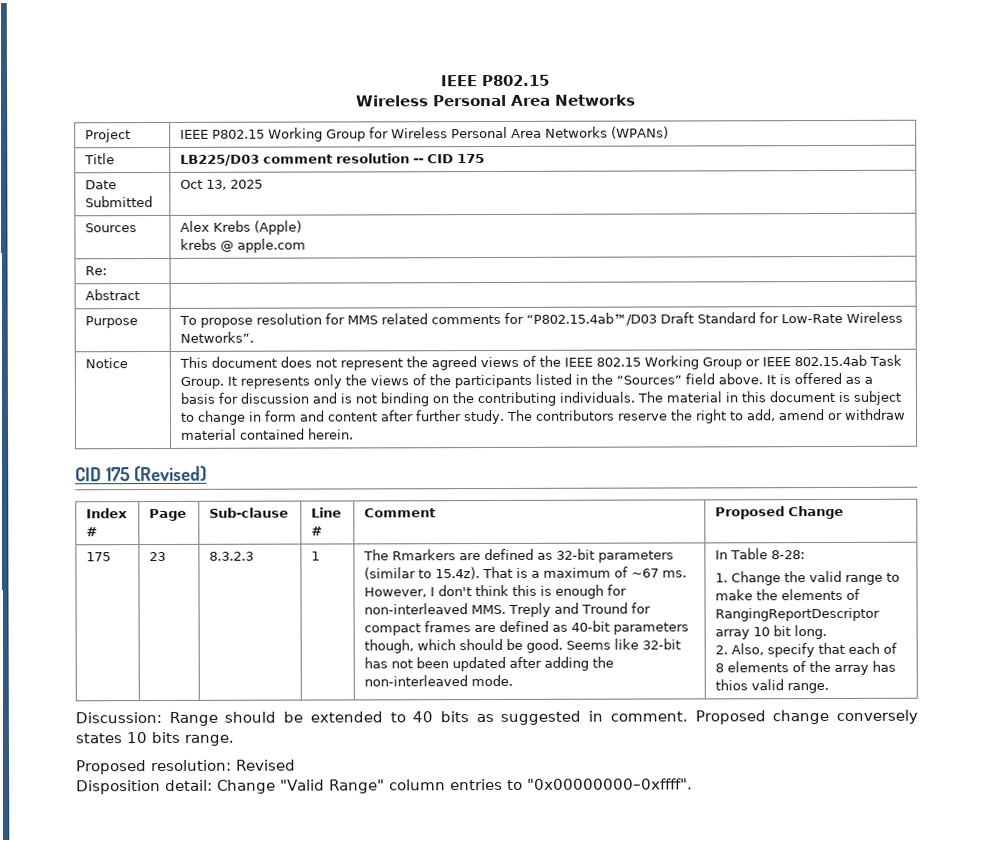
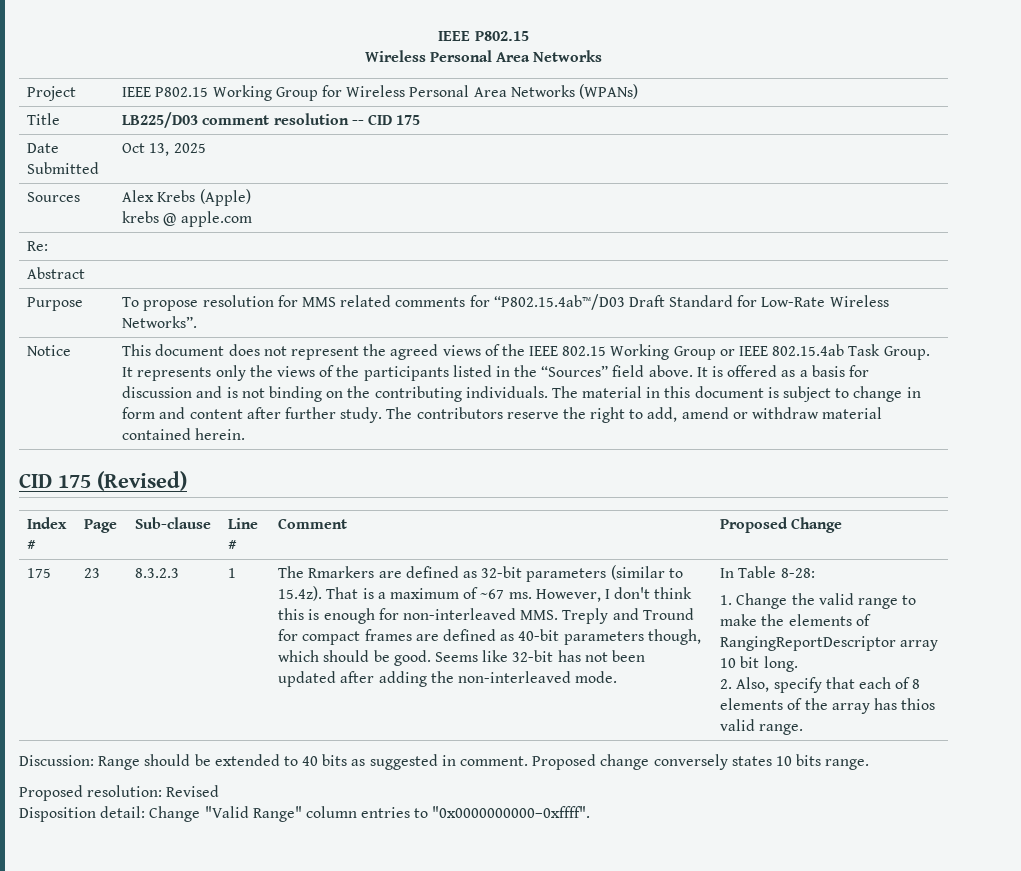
[526,778,693,790] "0x00000000–0xffff". -> [432,806,591,818] "0x0000000000–0xffff".

